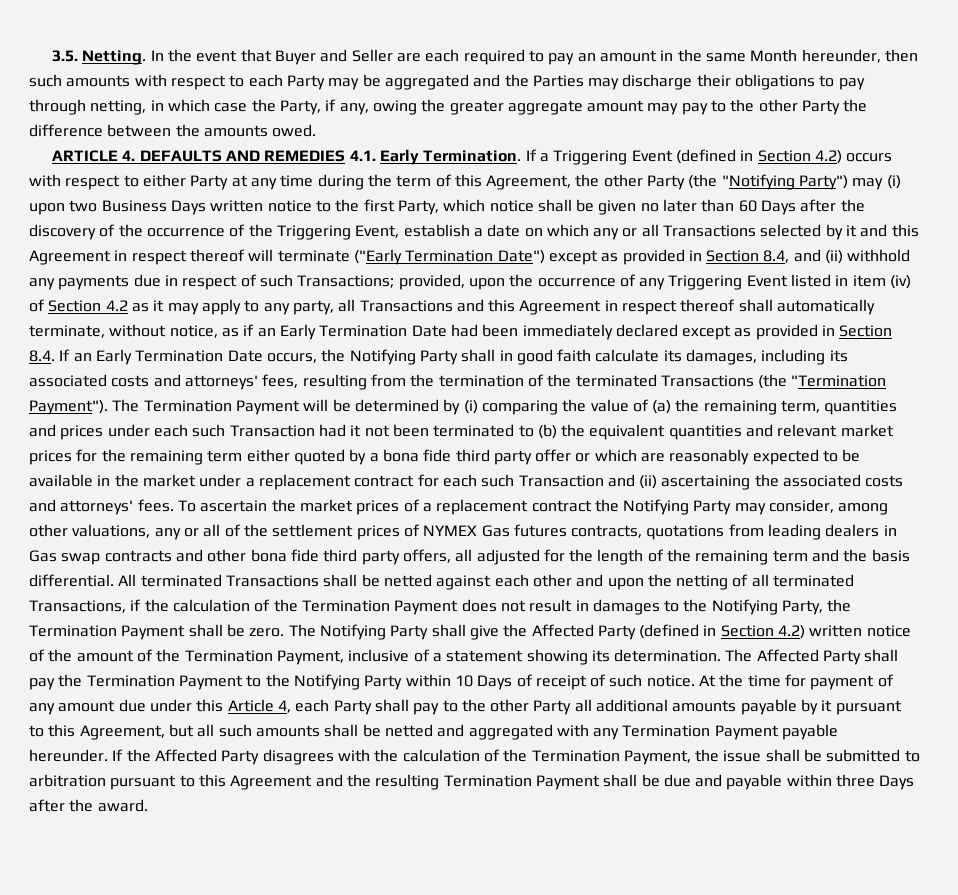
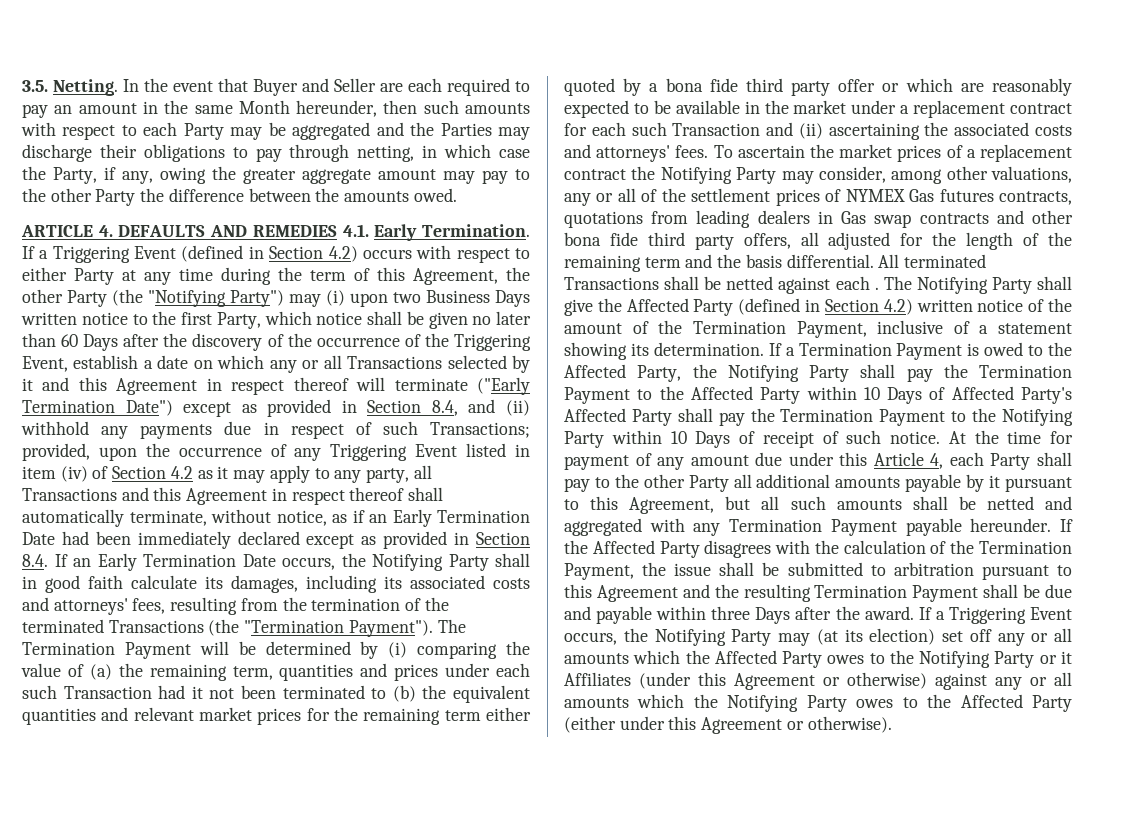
[532,574,855,590] [29,599,852,615] [29,624,285,640] other and upon the netting of all terminated Transactions, if the calculation of the Termination Payment does not result in damages to the Notifying Party, the Termination Payment shall be zero. -> [874,287,879,290] .
[725,649,753,662] The -> [768,342,1072,360] [564,364,1072,382] [564,386,1072,404] If a Termination Payment is owed to the Affected Party, the Notifying Party shall pay the Termination Payment to the Affected Party within 10 Days of Affected Party's
(148, 805) none -> [918,607,1072,624] [564,628,1072,646] [564,650,1072,668] [564,672,1072,690] [564,694,1072,712] [564,716,892,734] If a Triggering Event occurs, the Notifying Party may (at its election) set off any or all amounts which the Affected Party owes to the Notifying Party or it Affiliates (under this Agreement or otherwise) against any or all amounts which the Notifying Party owes to the Affected Party (either under this Agreement or otherwise).

